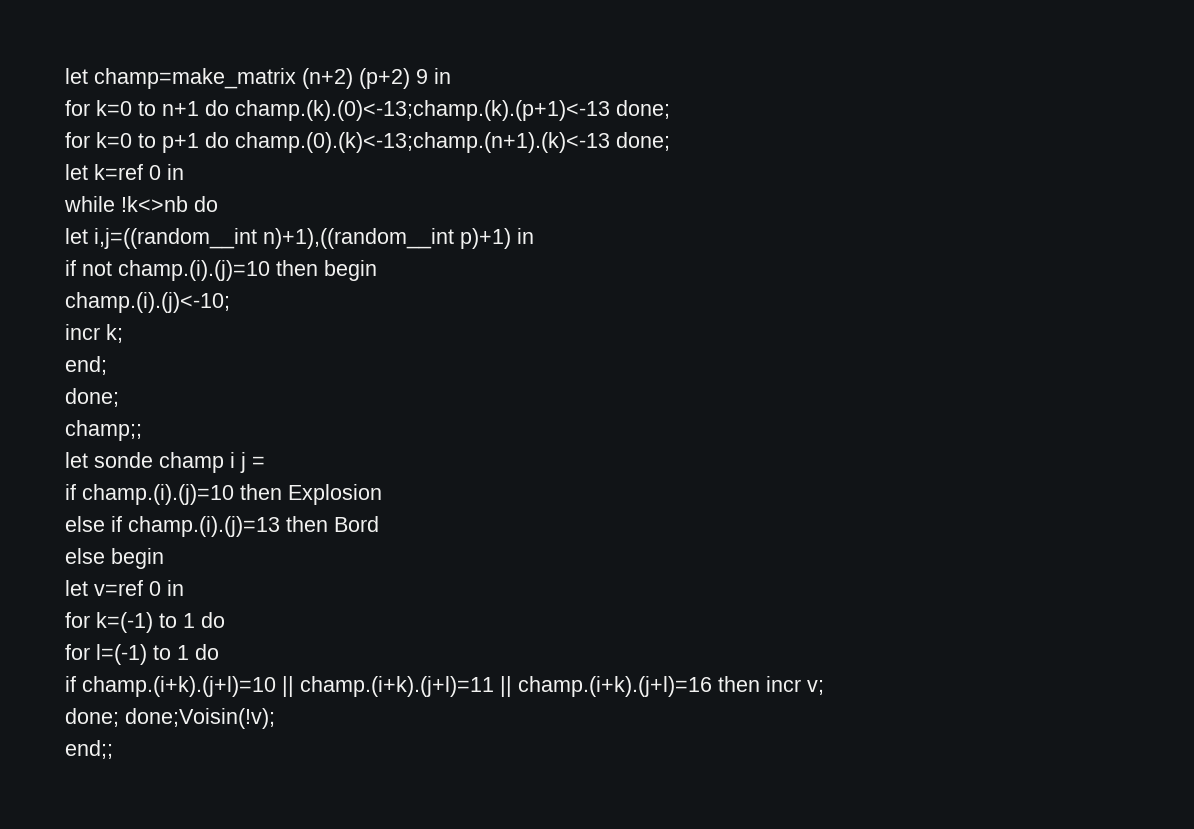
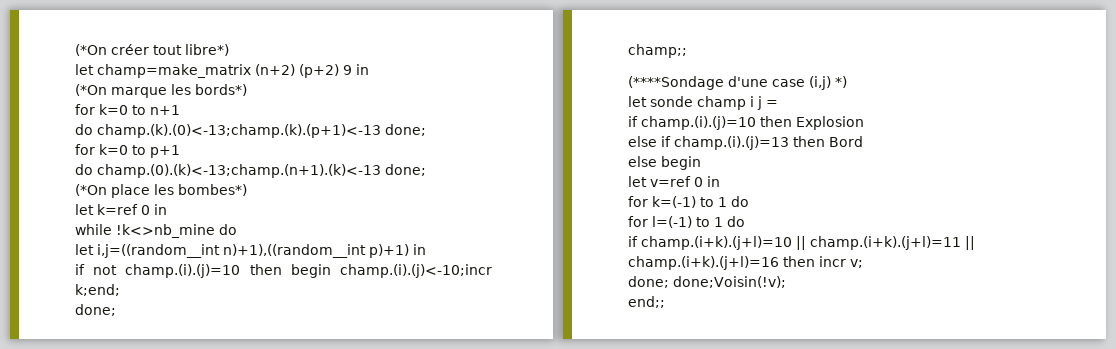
(65, 76) none -> [75,44,229,56] (*On créer tout libre*) //
(451, 76) none -> [75,84,247,98] // (*On marque les bords*)
(199, 108) none -> (180, 110) //
(199, 143) none -> (180, 151) //
(670, 141) none -> [75,184,247,198] // (*On place les bombes*)
[121,196,188,212] !k<>nb -> [116,224,215,238] !k<>nb_mine
[65,292,230,313] [65,324,123,343] [65,356,107,375] [65,388,119,407] [65,420,142,441] // champ.(i).(j)<-10; // incr k; // end; // done; // champ;; -> [340,264,492,278] [75,284,120,296] [75,304,116,316] [628,44,687,58] [628,76,847,90] champ.(i).(j)<-10;incr k;end; // done; // champ;; // (****Sondage d'une case (i,j) *)

